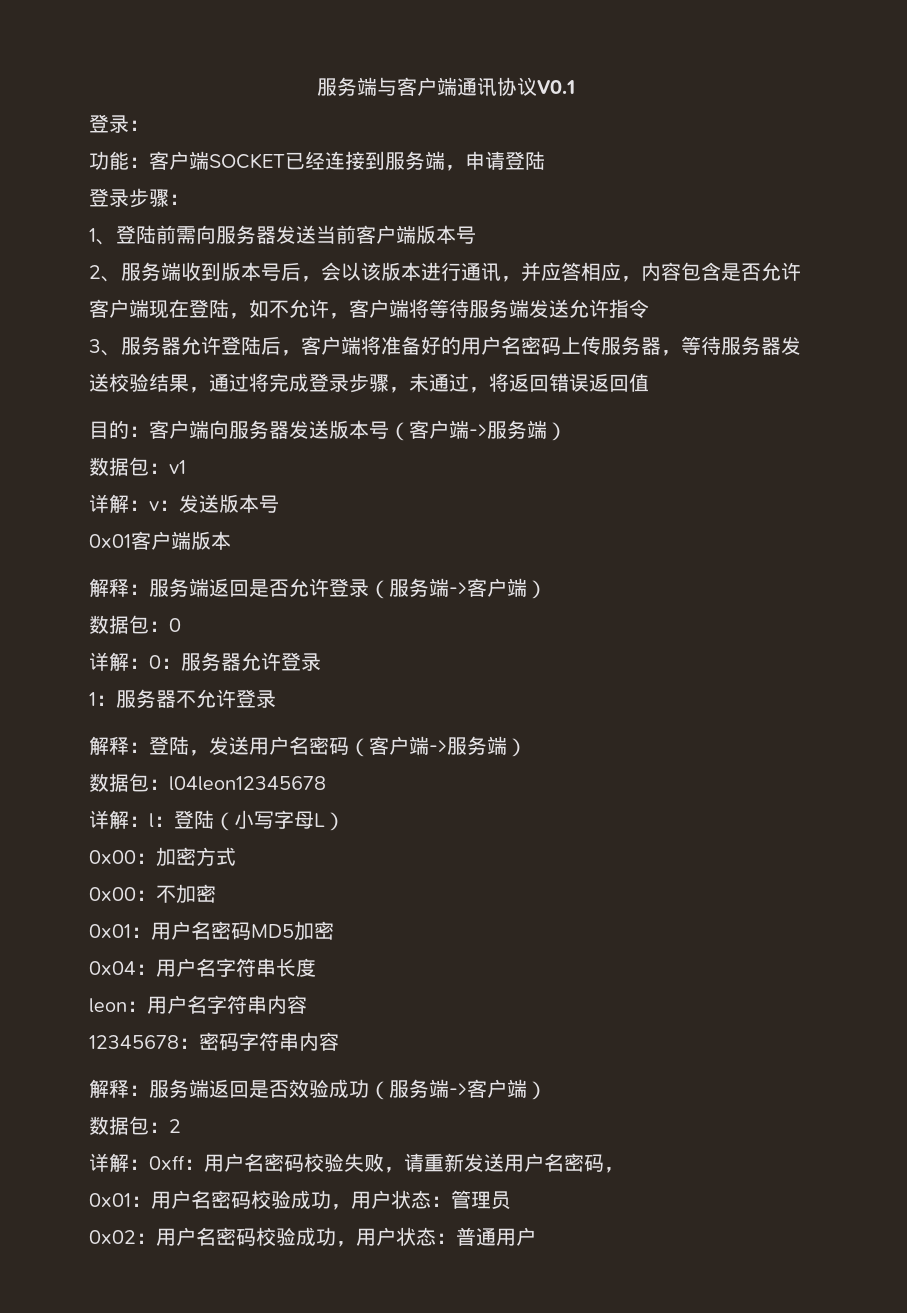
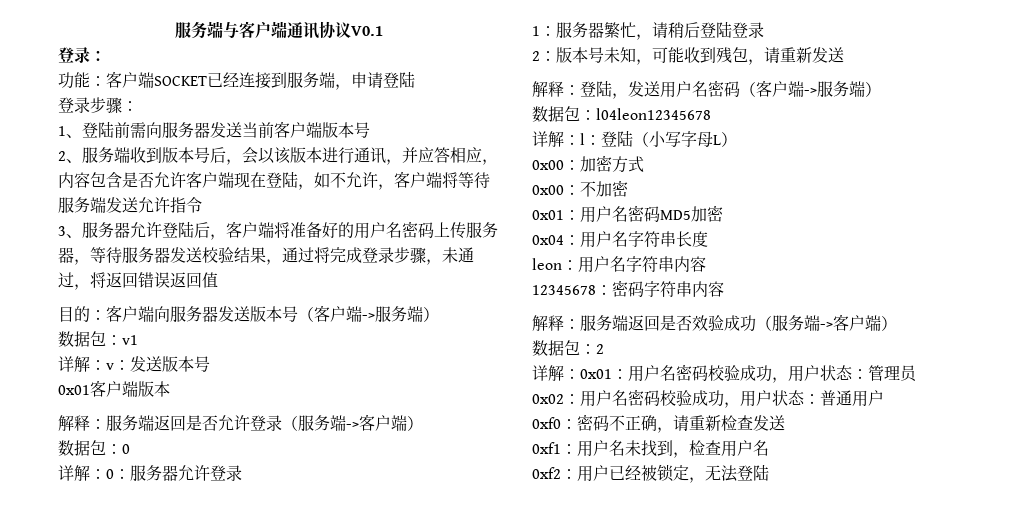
[176,689,276,708] 不允许登录 -> [604,21,764,40] [532,47,844,65] 繁忙，请稍后登陆登录 // 2：版本号未知，可能收到残包，请重新发送
[149,1153,624,1173] 0xff：用户名密码校验失败，请重新发送用户名密码， // -> (580, 374) none
(536, 1236) none -> [532,414,785,433] [532,440,769,458] [532,464,769,483] // 0xf0：密码不正确，请重新检查发送 // 0xf1：用户名未找到，检查用户名 // 0xf2：用户已经被锁定，无法登陆

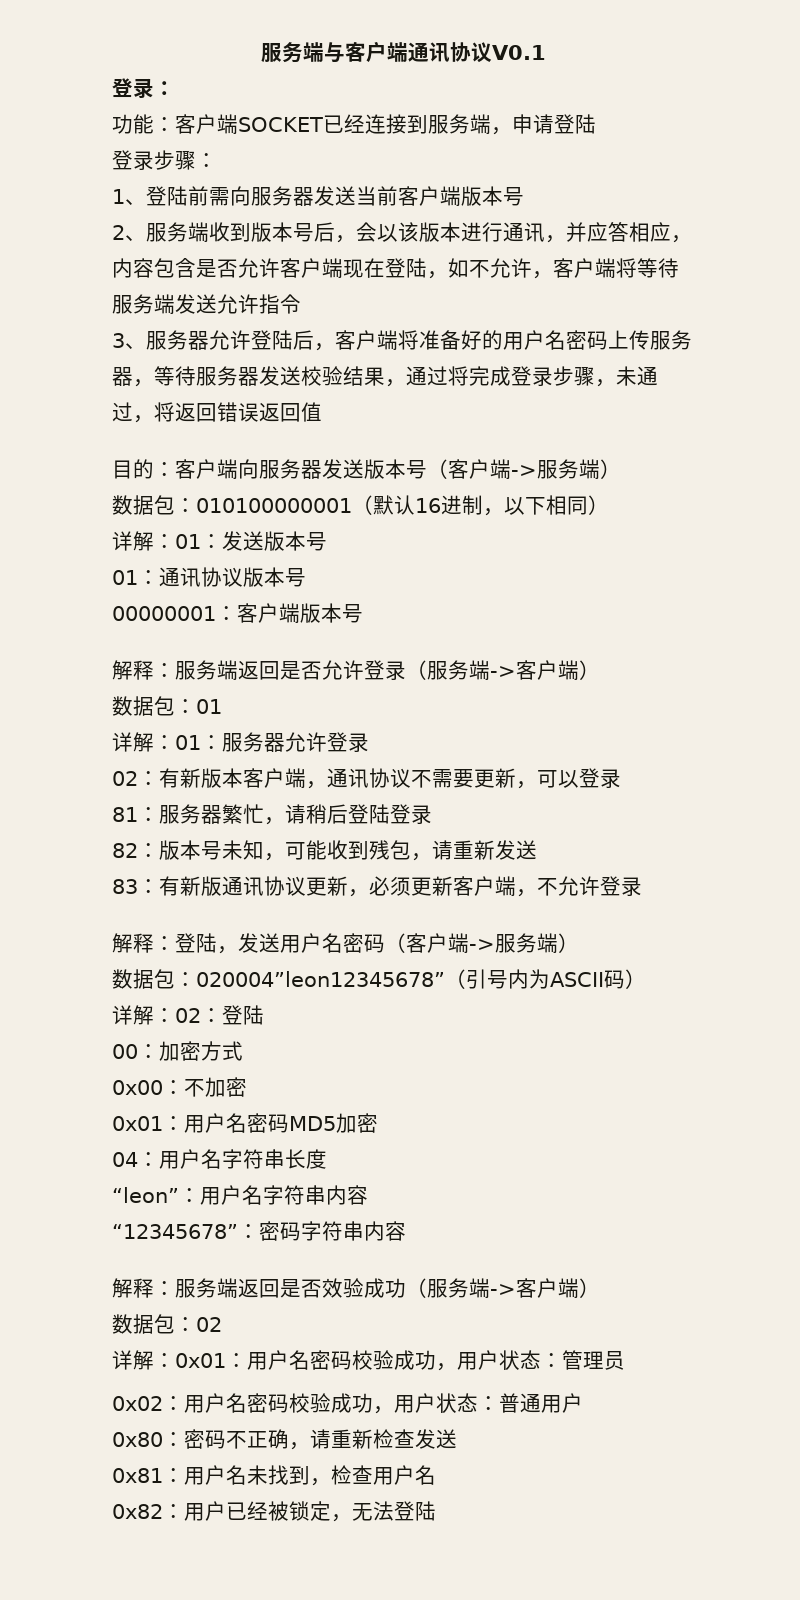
[122,335,138,345] [58,356,114,372] v1 // 详解：v -> [196,495,609,516] [112,531,201,551] 010100000001（默认16进制，以下相同） // 详解：01
[58,380,170,397] 0x01客户端版本 -> [112,567,306,587] [112,603,363,623] 01：通讯协议版本号 // 00000001：客户端版本号
[122,444,130,454] [58,465,114,481] 0 // 详解：0 -> [196,699,222,714] [112,732,201,752] 01 // 详解：01
[532,26,540,36] 1 -> [112,768,621,789] [112,807,138,822] 02：有新版本客户端，通讯协议不需要更新，可以登录 // 81
[532,51,540,61] 2 -> [112,843,138,858] 82
(844, 55) none -> [112,876,642,897] // 83：有新版通讯协议更新，必须更新客户端，不允许登录
[596,108,711,120] [532,130,737,147] [532,160,564,170] l04leon12345678 // 详解：l：登陆（小写字母L） // 0x00 -> [196,969,646,989] [112,1005,264,1025] [112,1044,138,1059] 020004”leon12345678”（引号内为ASCII码） // 详解：02：登陆 // 00
[532,235,564,245] 0x04 -> [112,1152,138,1167] 04
[532,258,562,270] leon -> [112,1187,179,1203] “leon”
[532,285,596,295] 12345678 -> [112,1224,238,1239] “12345678”
[596,344,604,354] 2 -> [196,1317,222,1332] 02
[532,417,561,429] 0xf0 -> [112,1432,163,1447] 0x80
[532,442,561,454] 0xf1 -> [112,1468,163,1483] 0x81
[532,467,561,479] 0xf2 -> [112,1504,163,1519] 0x82

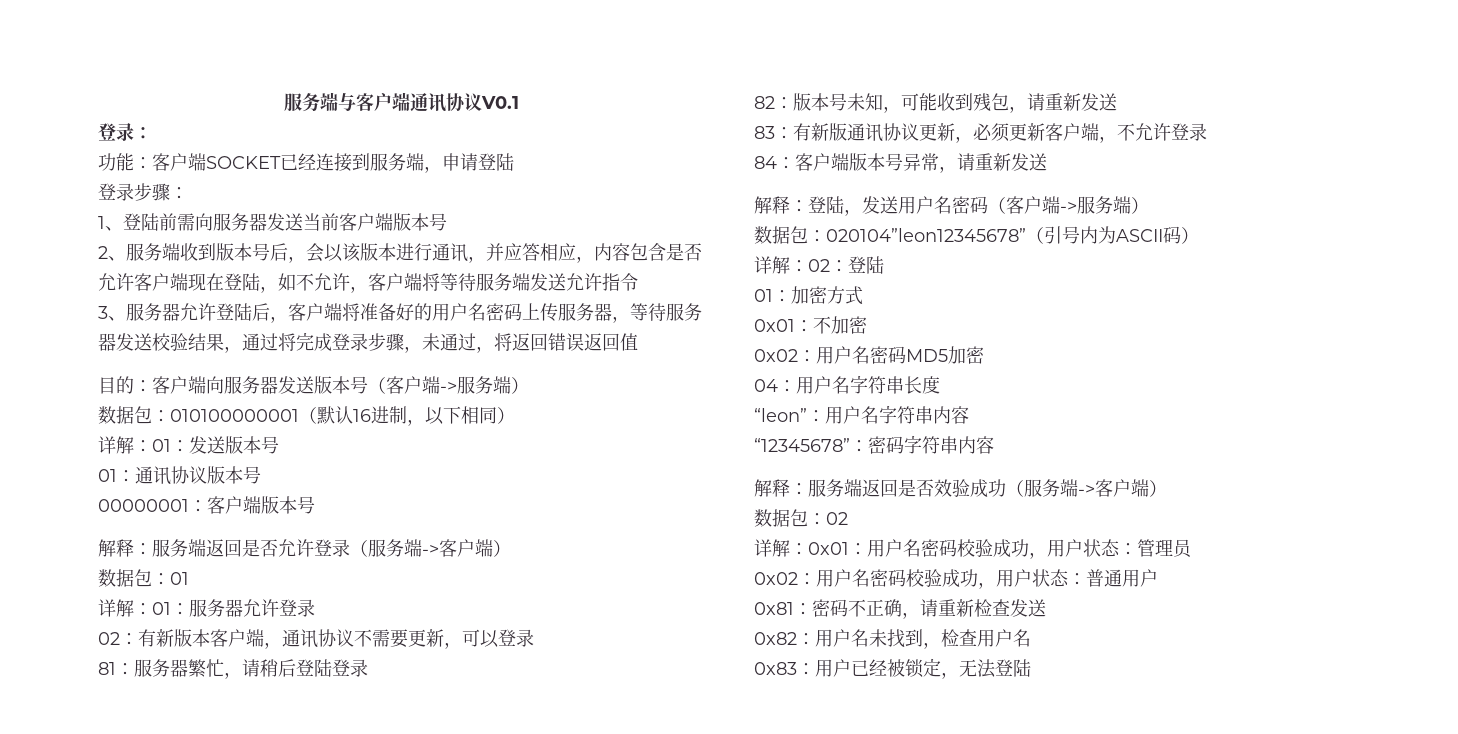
(642, 886) none -> [754,153,1047,173] // 84：客户端版本号异常，请重新发送
[196,971,445,987] 020004”leon12345678” -> [826,228,1026,242] 020104”leon12345678”
[112,1044,138,1059] 00 -> [754,289,773,302] 01
[112,1080,163,1095] 0x00 -> [754,319,795,332] 0x01
[112,1116,163,1131] 0x01 -> [754,349,798,362] 0x02
[112,1432,163,1447] 0x80 -> [754,602,794,615] 0x81
[112,1468,163,1483] 0x81 -> [754,632,797,645] 0x82
[112,1504,163,1519] 0x82 -> [754,662,797,675] 0x83

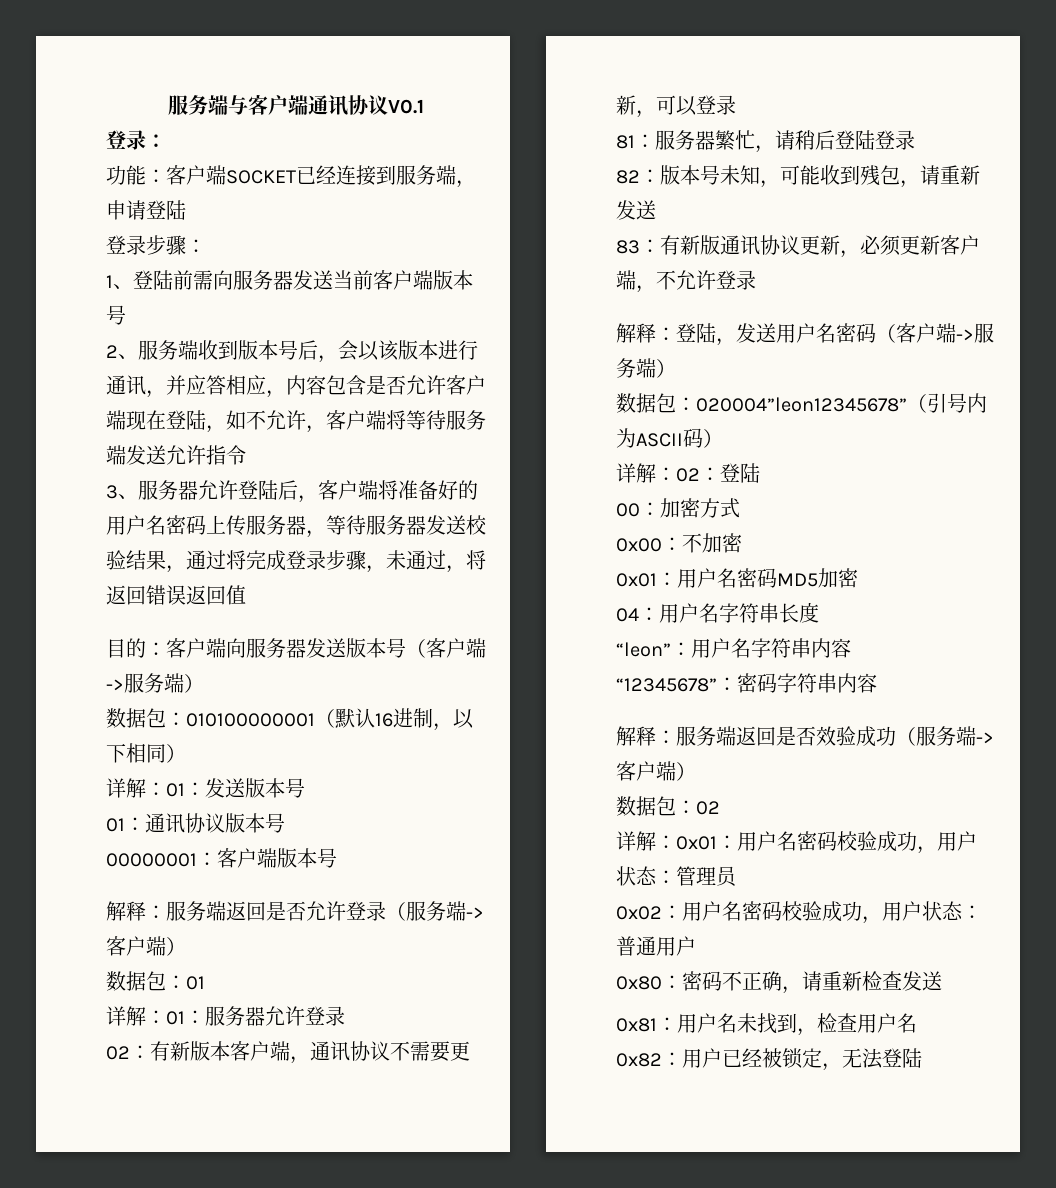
[754,153,1047,173] // 84：客户端版本号异常，请重新发送 -> (756, 280) none
[826,228,1026,242] 020104”leon12345678” -> [696,397,907,412] 020004”leon12345678”
[754,289,773,302] 01 -> [616,503,640,517] 00
[754,319,795,332] 0x01 -> [616,538,662,552] 0x00
[754,349,798,362] 0x02 -> [616,573,657,587] 0x01
[754,602,794,615] 0x81 -> [616,976,662,990] 0x80
[754,632,797,645] 0x82 -> [616,1018,657,1032] 0x81
[754,662,797,675] 0x83 -> [616,1053,662,1067] 0x82

